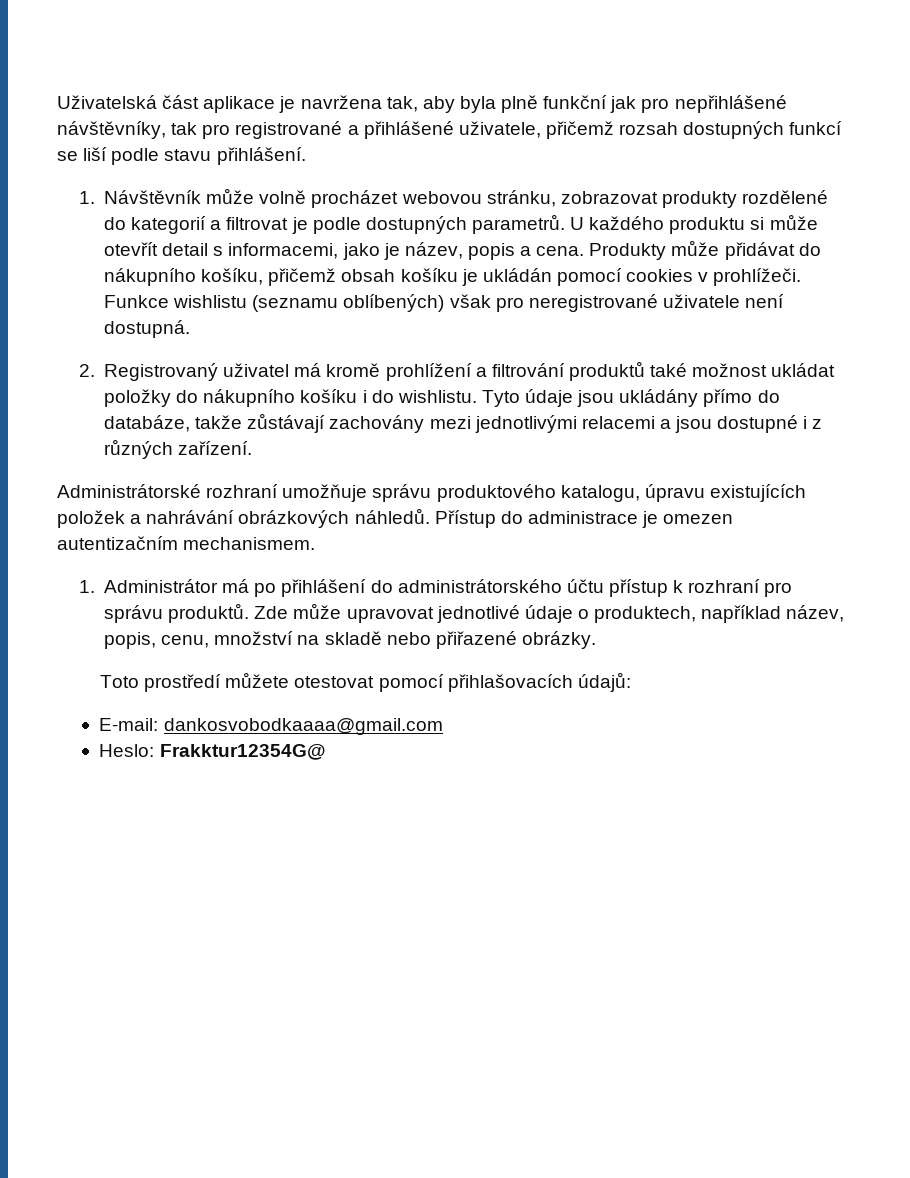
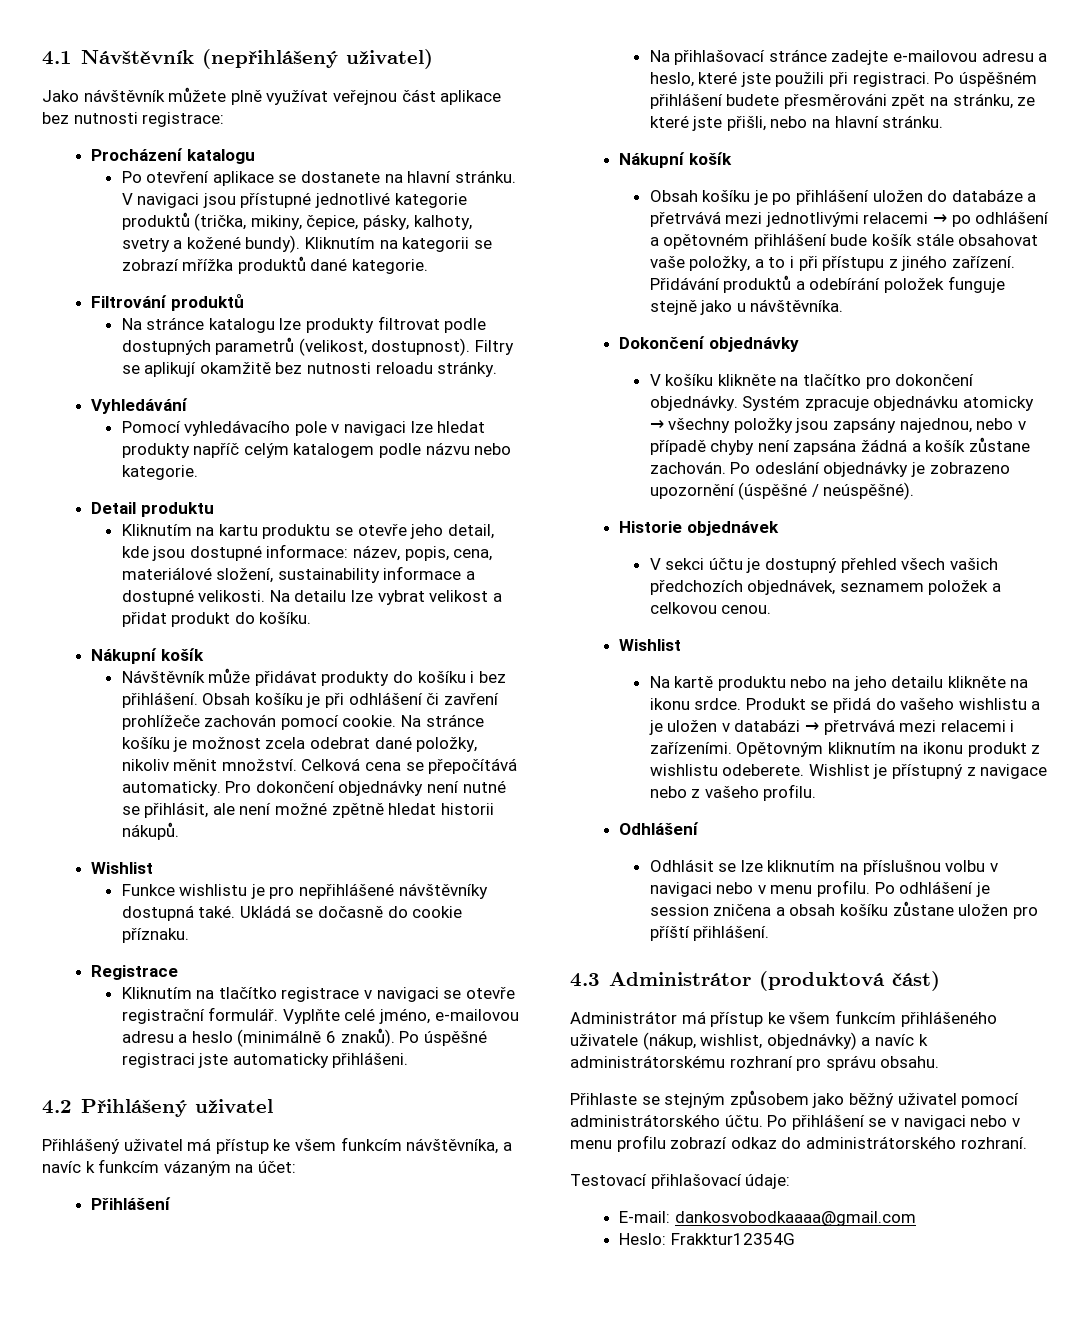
[57,95,787,113] [57,121,843,139] [57,147,306,165] [78,188,829,208] [104,214,818,234] [104,240,821,260] [104,268,802,286] [104,294,785,312] [104,320,191,338] [78,361,836,381] [104,389,780,407] [104,413,823,433] [104,439,253,459] [57,484,806,502] [57,508,734,528] [57,536,316,550] [78,579,793,597] [104,603,845,623] [104,631,596,649] [100,672,631,692] Uživatelská část aplikace je navržena tak, aby byla plně funkční jak pro nepřihlášené návštěvníky, tak pro registrované a přihlášené uživatele, přičemž rozsah dostupných funkcí se liší podle stavu přihlášení. // 1. Návštěvník může volně procházet webovou stránku, zobrazovat produkty rozdělené do kategorií a filtrovat je podle dostupných parametrů. U každého produktu si může otevřít detail s informacemi, jako je název, popis a cena. Produkty může přidávat do nákupního košíku, přičemž obsah košíku je ukládán pomocí cookies v prohlížeči. Funkce wishlistu (seznamu oblíbených) však pro neregistrované uživatele není dostupná. // 2. Registrovaný uživatel má kromě prohlížení a filtrování produktů také možnost ukládat položky do nákupního košíku i do wishlistu. Tyto údaje jsou ukládány přímo do databáze, takže zůstávají zachovány mezi jednotlivými relacemi a jsou dostupné i z různých zařízení. // Administrátorské rozhraní umožňuje správu produktového katalogu, úpravu existujících položek a nahrávání obrázkových náhledů. Přístup do administrace je omezen autentizačním mechanismem. // 1. Administrátor má po přihlášení do administrátorského účtu přístup k rozhraní pro správu produktů. Zde může upravovat jednotlivé údaje o produktech, například název, popis, cenu, množství na skladě nebo přiřazené obrázky. // Toto prostředí můžete otestovat pomocí přihlašovacích údajů: -> [42,49,433,69] [42,87,502,105] [42,112,225,127] [91,148,255,164] [121,170,516,186] [121,192,467,208] [121,212,472,231] [121,235,492,253] [121,256,429,274] [91,294,244,311] [121,316,487,333] [121,337,515,356] [121,361,498,377] [91,398,189,414] [121,420,486,436] [121,442,512,458] [121,465,198,480] [91,502,214,517] [121,524,494,539] [121,544,493,561] [121,566,476,583] [121,589,502,605] [121,612,312,627] [91,648,204,664] [121,668,506,686] [121,692,499,708] [121,714,484,730] [121,736,478,752] [121,758,518,774] [121,780,506,796] [121,802,494,818] [121,822,179,840] [91,862,154,874] [121,883,488,899] [121,905,463,921] [121,928,189,943] [91,965,179,980] [121,987,515,1002] [121,1007,519,1024] [121,1028,487,1047] [121,1052,409,1068] [42,1099,273,1117] [42,1137,512,1154] [42,1159,296,1176] [91,1197,172,1210] [649,49,1048,65] [649,71,1037,87] [649,93,1036,109] [649,115,944,131] [619,152,732,168] [649,189,1037,205] [649,211,1050,227] [649,233,1039,249] [649,255,1015,271] [649,275,1005,293] [649,299,844,315] [619,336,799,352] [649,374,975,389] [649,395,1035,411] [649,417,1026,433] [649,437,1030,455] [649,461,1010,477] [649,482,915,500] [619,521,779,536] [649,558,998,573] [649,579,1002,595] [649,602,772,614] [619,639,682,651] [649,676,1029,691] [649,697,1041,713] [648,719,1015,735] [649,742,1041,757] [649,764,1048,779] [649,784,817,801] [619,822,700,835] [649,859,998,875] [649,880,990,897] [649,901,1038,919] [649,925,770,941] [570,971,940,991] [570,1010,997,1027] [570,1032,928,1050] [570,1055,940,1071] [570,1090,1020,1108] [570,1114,1020,1130] [570,1135,1027,1152] [570,1174,791,1189] 4.1 Návštěvník (nepřihlášený uživatel) // Jako návštěvník můžete plně využívat veřejnou část aplikace bez nutnosti registrace: // Procházení katalogu // Po otevření aplikace se dostanete na hlavní stránku. V navigaci jsou přístupné jednotlivé kategorie produktů (trička, mikiny, čepice, pásky, kalhoty, svetry a kožené bundy). Kliknutím na kategorii se zobrazí mřížka produktů dané kategorie. // Filtrování produktů // Na stránce katalogu lze produkty filtrovat podle dostupných parametrů (velikost, dostupnost). Filtry se aplikují okamžitě bez nutnosti reloadu stránky. // Vyhledávání // Pomocí vyhledávacího pole v navigaci lze hledat produkty napříč celým katalogem podle názvu nebo kategorie. // Detail produktu // Kliknutím na kartu produktu se otevře jeho detail, kde jsou dostupné informace: název, popis, cena, materiálové složení, sustainability informace a dostupné velikosti. Na detailu lze vybrat velikost a přidat produkt do košíku. // Nákupní košík // Návštěvník může přidávat produkty do košíku i bez přihlášení. Obsah košíku je při odhlášení či zavření prohlížeče zachován pomocí cookie. Na stránce košíku je možnost zcela odebrat dané položky, nikoliv měnit množství. Celková cena se přepočítává automaticky. Pro dokončení objednávky není nutné se přihlásit, ale není možné zpětně hledat historii nákupů. // Wishlist // Funkce wishlistu je pro nepřihlášené návštěvníky dostupná také. Ukládá se dočasně do cookie příznaku. // Registrace // Kliknutím na tlačítko registrace v navigaci se otevře registrační formulář. Vyplňte celé jméno, e-mailovou adresu a heslo (minimálně 6 znaků). Po úspěšné registraci jste automaticky přihlášeni. // 4.2 Přihlášený uživatel // Přihlášený uživatel má přístup ke všem funkcím návštěvníka, a navíc k funkcím vázaným na účet: // Přihlášení // Na přihlašovací stránce zadejte e-mailovou adresu a heslo, které jste použili při registraci. Po úspěšném přihlášení budete přesměrováni zpět na stránku, ze které jste přišli, nebo na hlavní stránku. // Nákupní košík // Obsah košíku je po přihlášení uložen do databáze a přetrvává mezi jednotlivými relacemi → po odhlášení a opětovném přihlášení bude košík stále obsahovat vaše položky, a to i při přístupu z jiného zařízení. Přidávání produktů a odebírání položek funguje stejně jako u návštěvníka. // Dokončení objednávky // V košíku klikněte na tlačítko pro dokončení objednávky. Systém zpracuje objednávku atomicky → všechny položky jsou zapsány najednou, nebo v případě chyby není zapsána žádná a košík zůstane zachován. Po odeslání objednávky je zobrazeno upozornění (úspěšné / neúspěšné). // Historie objednávek // V sekci účtu je dostupný přehled všech vašich předchozích objednávek, seznamem položek a celkovou cenou. // Wishlist // Na kartě produktu nebo na jeho detailu klikněte na ikonu srdce. Produkt se přidá do vašeho wishlistu a je uložen v databázi → přetrvává mezi relacemi i zařízeními. Opětovným kliknutím na ikonu produkt z wishlistu odeberete. Wishlist je přístupný z navigace nebo z vašeho profilu. // Odhlášení // Odhlásit se lze kliknutím na příslušnou volbu v navigaci nebo v menu profilu. Po odhlášení je session zničena a obsah košíku zůstane uložen pro příští přihlášení. // 4.3 Administrátor (produktová část) // Administrátor má přístup ke všem funkcím přihlášeného uživatele (nákup, wishlist, objednávky) a navíc k administrátorskému rozhraní pro správu obsahu. // Přihlaste se stejným způsobem jako běžný uživatel pomocí administrátorského účtu. Po přihlášení se v navigaci nebo v menu profilu zobrazí odkaz do administrátorského rozhraní. // Testovací přihlašovací údaje:
[159,744,326,760] Frakktur12354G@ -> [670,1233,795,1245] Frakktur12354G

